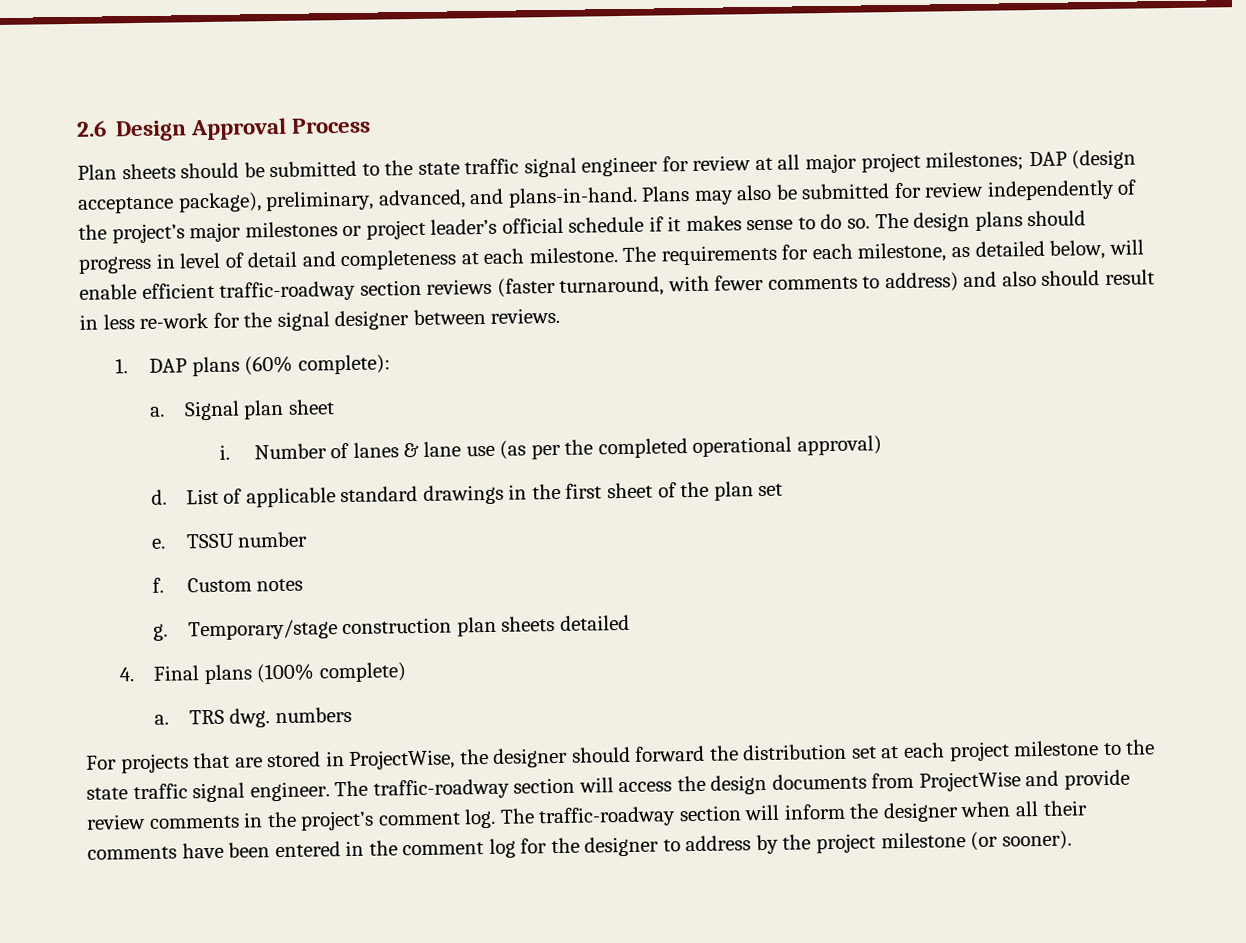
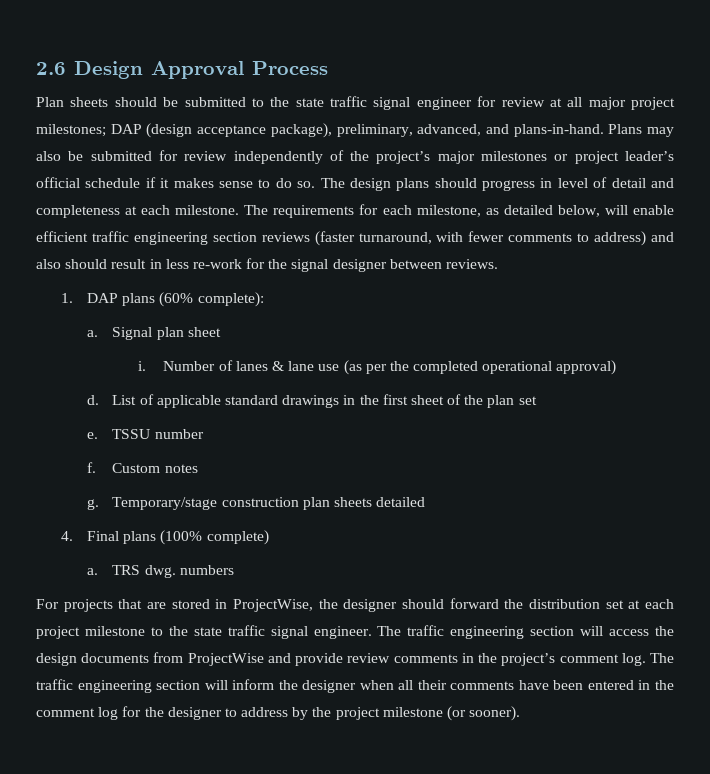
[219,280,357,302] traffic-roadway -> [91,231,208,245] traffic engineering
[372,778,510,800] traffic-roadway -> [407,625,525,639] traffic engineering
[538,806,677,828] traffic-roadway -> [36,679,152,693] traffic engineering

